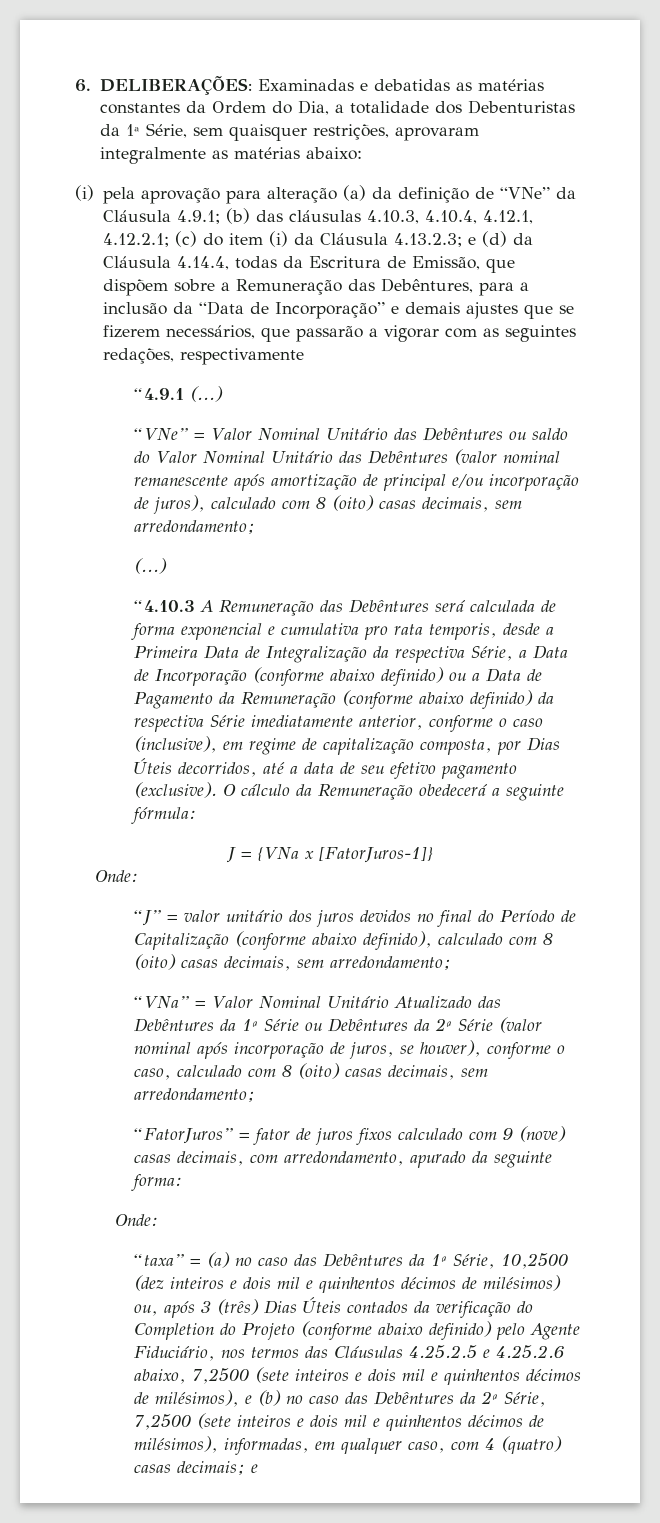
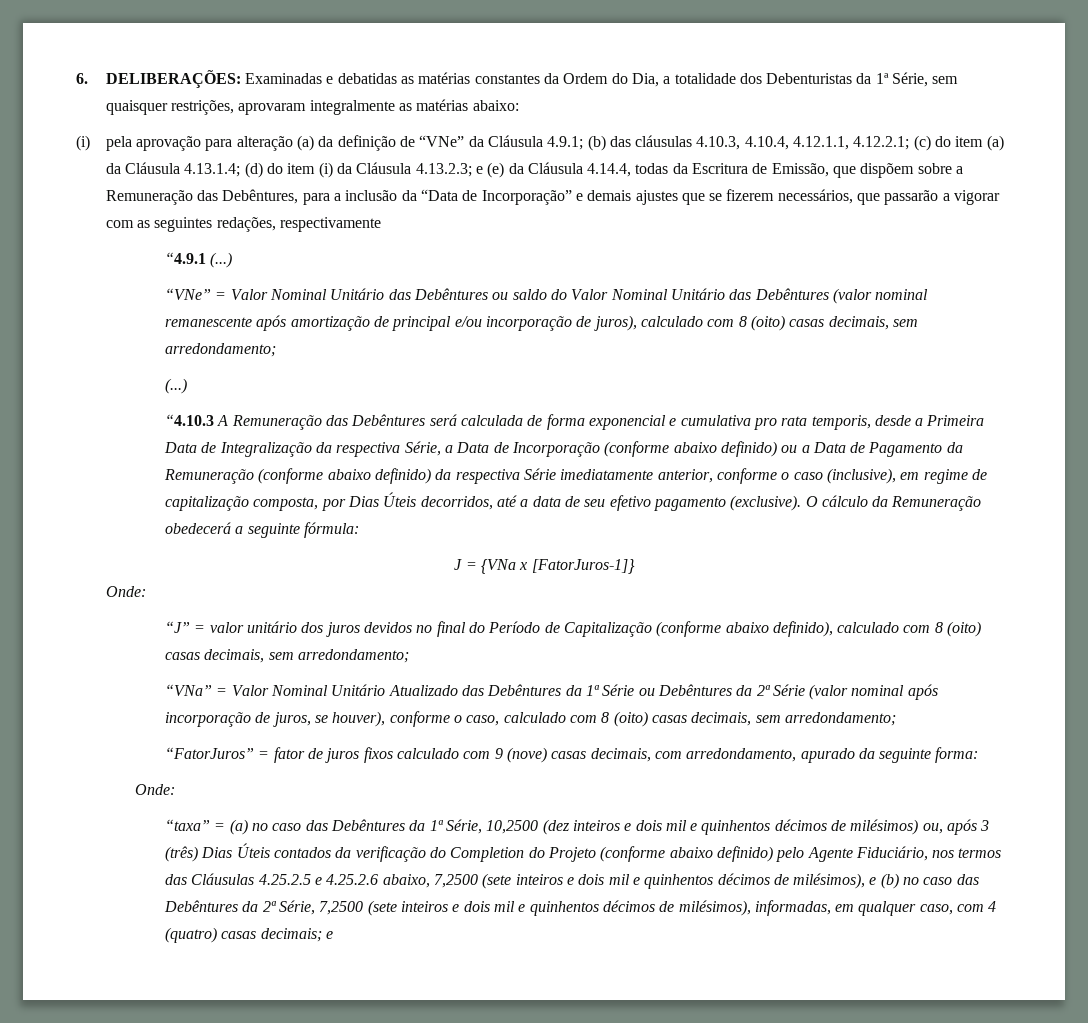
[482,210,533,224] 4.12.1, -> [793,136,850,150] 4.12.1.1,
(263, 239) none -> [986,135,1004,151] [105,162,316,178] (a) da Cláusula 4.13.1.4; (d) do item
[481,231,507,247] (d) -> [487,162,505,178] (e)

